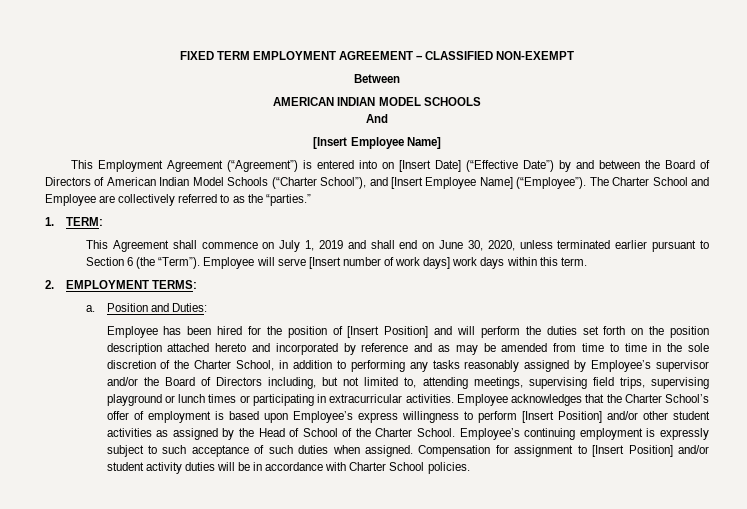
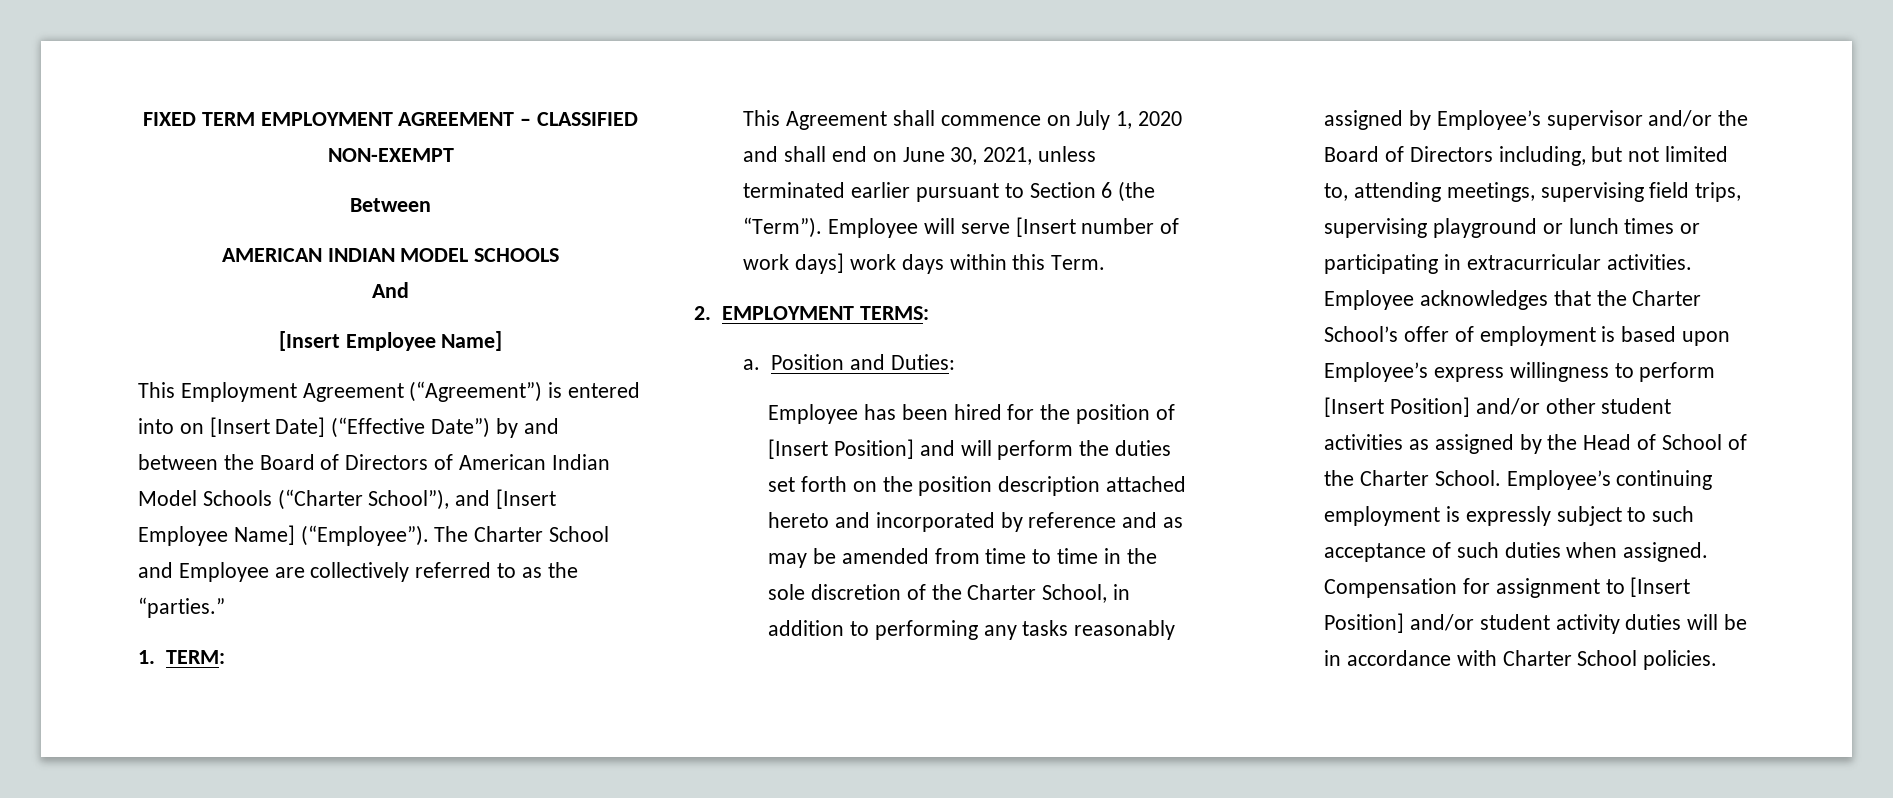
[318,240,343,249] 2019 -> [1138,111,1183,126] 2020
[487,240,515,251] 2020, -> [983,147,1033,165] 2021,
[560,257,587,266] term. -> [1051,255,1106,270] Term.

